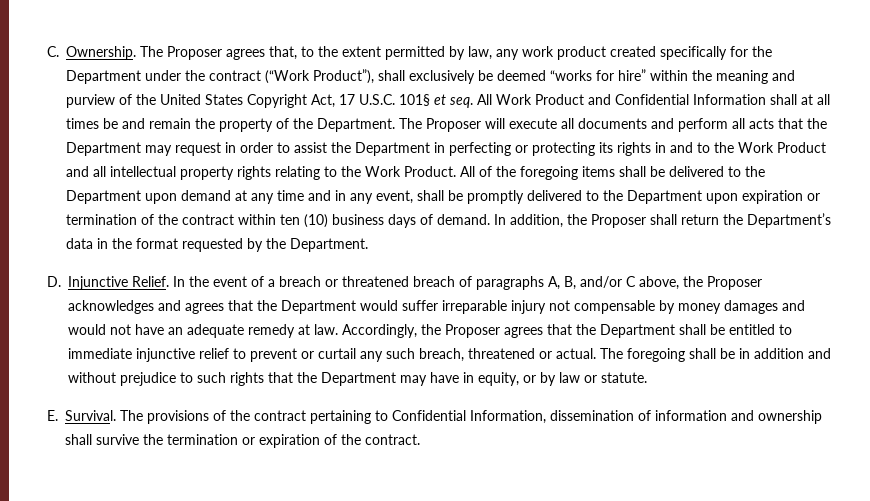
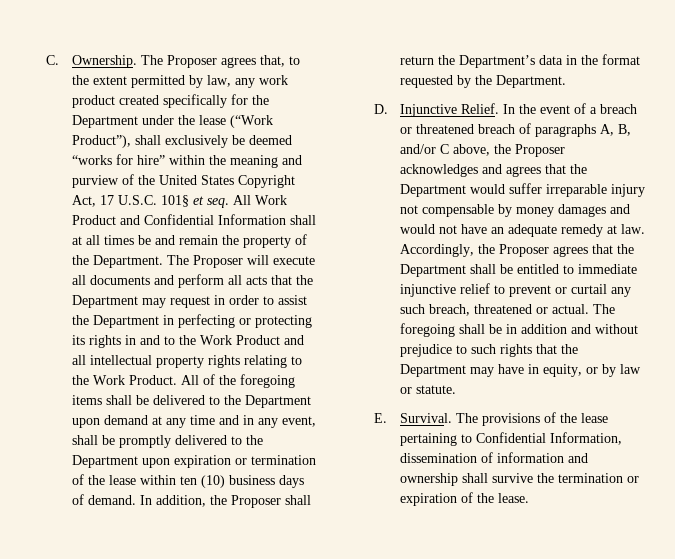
[208,70,261,81] contract -> [198,115,226,125] lease
[181,214,234,225] contract -> [108,475,136,485] lease
[253,410,306,421] contract -> [580,413,608,423] lease
[364,434,420,445] contract. -> [497,493,529,503] lease.

